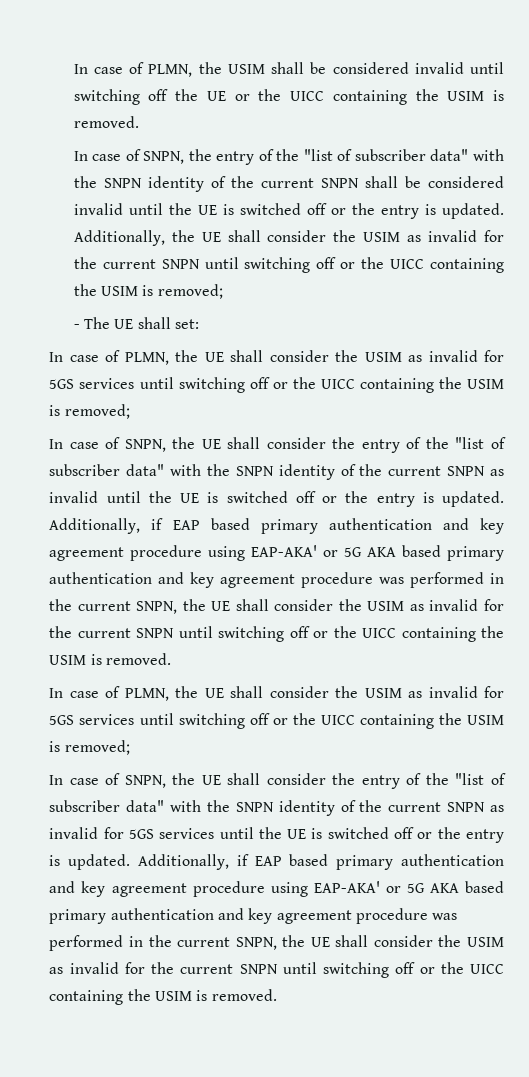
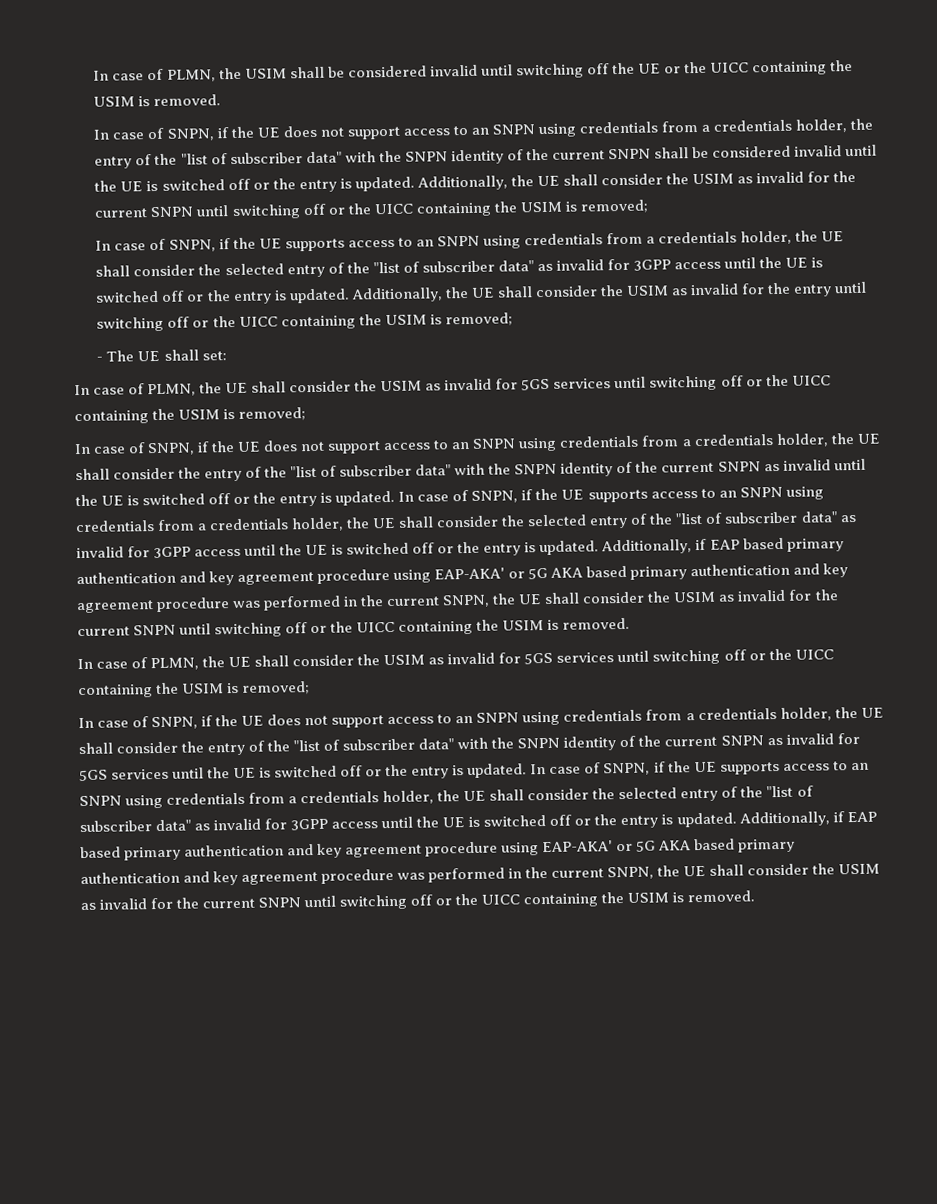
(185, 157) none -> [216,119,848,140] if the UE does not support access to an SNPN using credentials from a credentials holder,
(223, 291) none -> [95,230,845,252] [95,256,824,278] [95,281,868,305] [96,312,513,332] // In case of SNPN, if the UE supports access to an SNPN using credentials from a credentials holder, the UE shall consider the selected entry of the "list of subscriber data" as invalid for 3GPP access until the UE is switched off or the entry is updated. Additionally, the UE shall consider the USIM as invalid for the entry until switching off or the UICC containing the USIM is removed;
(166, 445) none -> [196,433,829,454] if the UE does not support access to an SNPN using credentials from a credentials holder,
(505, 499) none -> [398,486,824,503] [74,511,856,533] [75,540,600,559] In case of SNPN, if the UE supports access to an SNPN using credentials from a credentials holder, the UE shall consider the selected entry of the "list of subscriber data" as invalid for 3GPP access until the UE is switched off or the entry is updated.
(166, 781) none -> [200,707,832,728] if the UE does not support access to an SNPN using credentials from a credentials holder,
(131, 862) none -> [530,761,869,776] [78,785,814,809] [78,812,737,833] In case of SNPN, if the UE supports access to an SNPN using credentials from a credentials holder, the UE shall consider the selected entry of the "list of subscriber data" as invalid for 3GPP access until the UE is switched off or the entry is updated.

